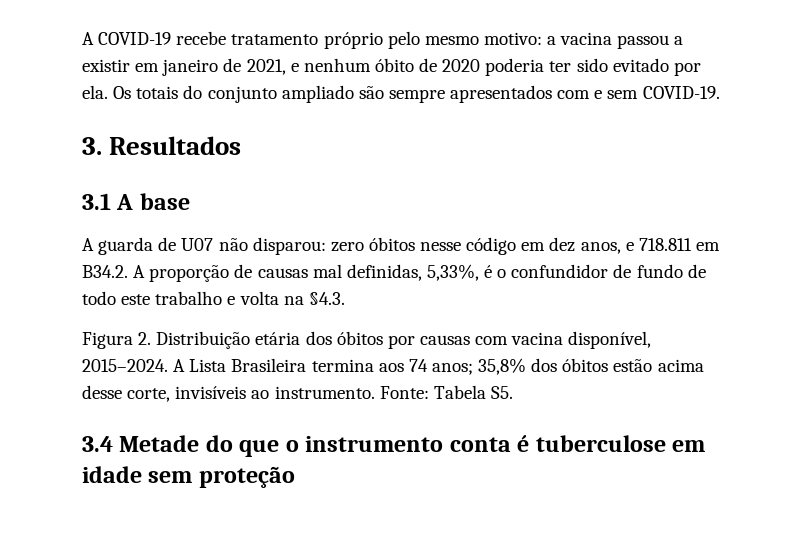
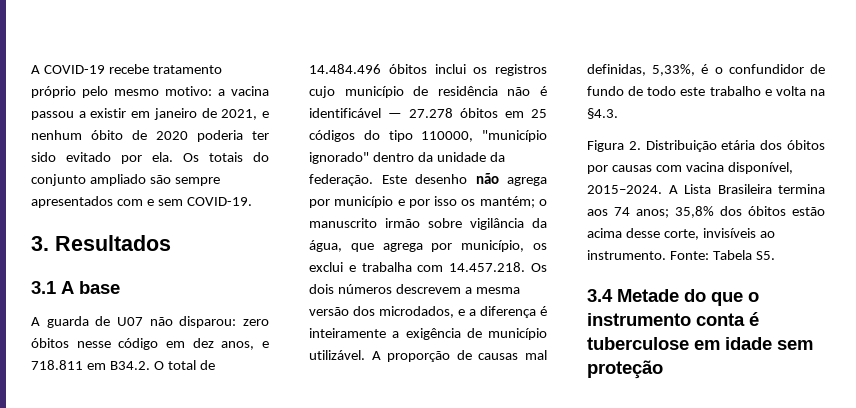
(128, 271) none -> [153,360,215,370] [309,64,547,76] [309,86,547,98] [309,108,547,118] [309,130,547,142] [309,152,505,164] [309,173,547,186] [309,196,547,208] [309,218,547,230] [309,240,547,252] [309,262,547,272] [309,284,520,294] [309,306,547,318] [309,328,547,340] [309,350,365,360] O total de 14.484.496 óbitos inclui os registros cujo município de residência não é identificável — 27.278 óbitos em 25 códigos do tipo 110000, "município ignorado" dentro da unidade da federação. Este desenho não agrega por município e por isso os mantém; o manuscrito irmão sobre vigilância da água, que agrega por município, os exclui e trabalha com 14.457.218. Os dois números descrevem a mesma versão dos microdados, e a diferença é inteiramente a exigência de município utilizável.

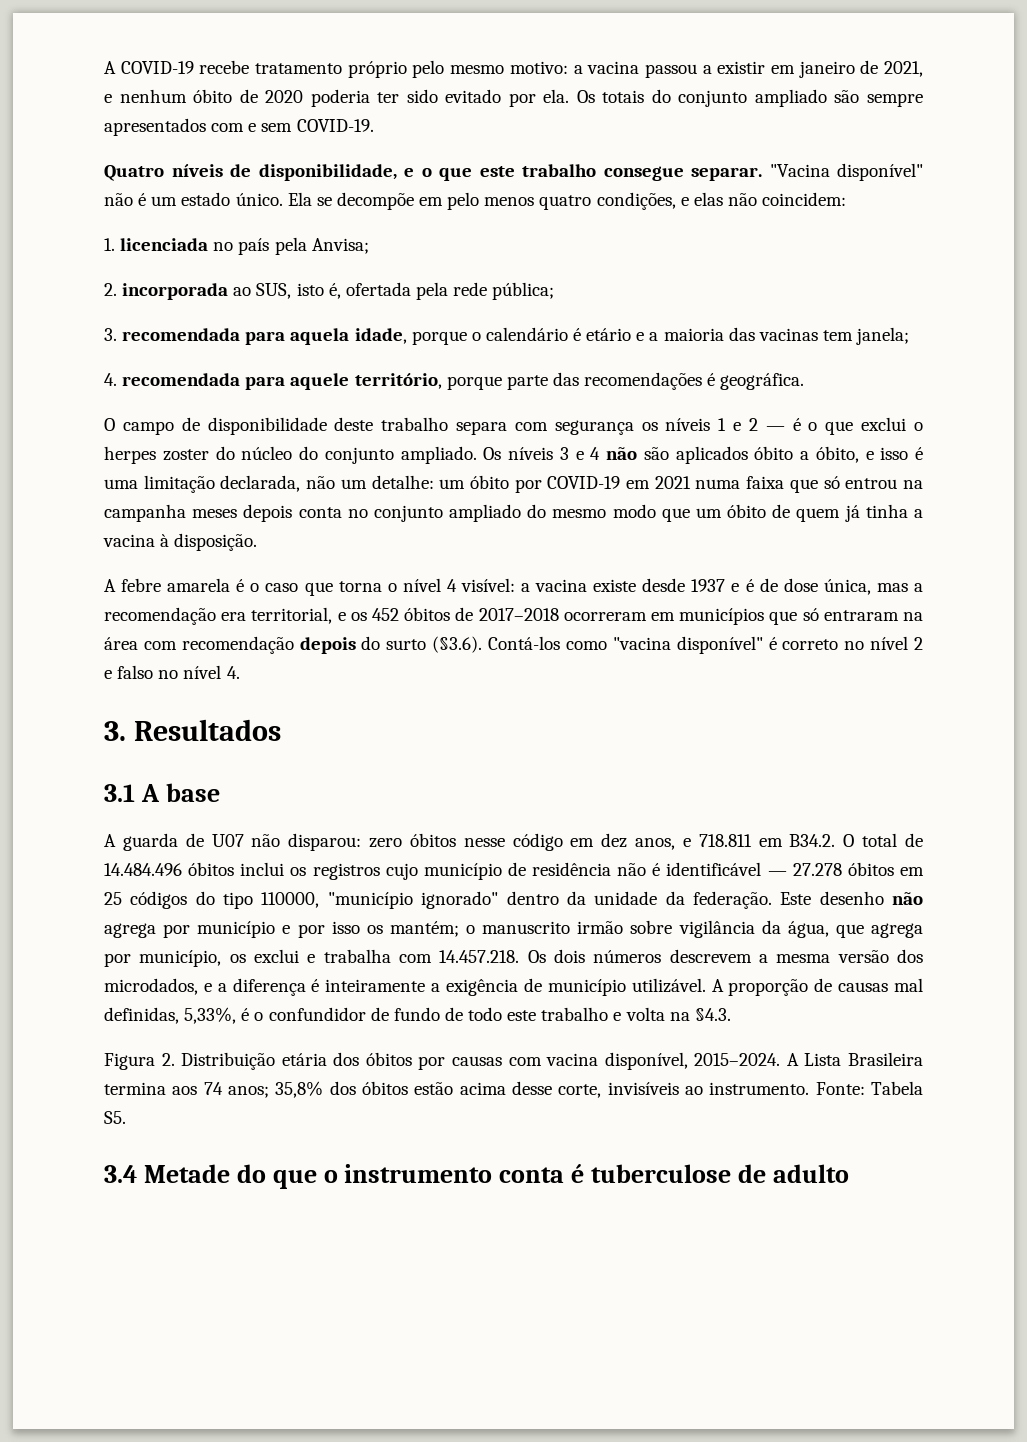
(252, 201) none -> [104,163,923,181] [104,192,847,210] [104,237,369,255] [104,282,555,300] [104,327,910,345] [104,372,805,390] [104,417,924,435] [104,446,923,464] [104,475,924,493] [104,504,923,522] [103,533,258,551] [104,578,923,596] [104,607,924,625] [104,636,924,654] [104,665,240,679] // Quatro níveis de disponibilidade, e o que este trabalho consegue separar. "Vacina disponível" não é um estado único. Ela se decompõe em pelo menos quatro condições, e elas não coincidem: // 1. licenciada no país pela Anvisa; // 2. incorporada ao SUS, isto é, ofertada pela rede pública; // 3. recomendada para aquela idade, porque o calendário é etário e a maioria das vacinas tem janela; // 4. recomendada para aquele território, porque parte das recomendações é geográfica. // O campo de disponibilidade deste trabalho separa com segurança os níveis 1 e 2 — é o que exclui o herpes zoster do núcleo do conjunto ampliado. Os níveis 3 e 4 não são aplicados óbito a óbito, e isso é uma limitação declarada, não um detalhe: um óbito por COVID-19 em 2021 numa faixa que só entrou na campanha meses depois conta no conjunto ampliado do mesmo modo que um óbito de quem já tinha a vacina à disposição. // A febre amarela é o caso que torna o nível 4 visível: a vacina existe desde 1937 e é de dose única, mas a recomendação era territorial, e os 452 óbitos de 2017–2018 ocorreram em municípios que só entraram na área com recomendação depois do surto (§3.6). Contá-los como "vacina disponível" é correto no nível 2 e falso no nível 4.
[694,337,813,350] [587,360,663,379] em idade sem proteção -> [737,1164,849,1183] de adulto

